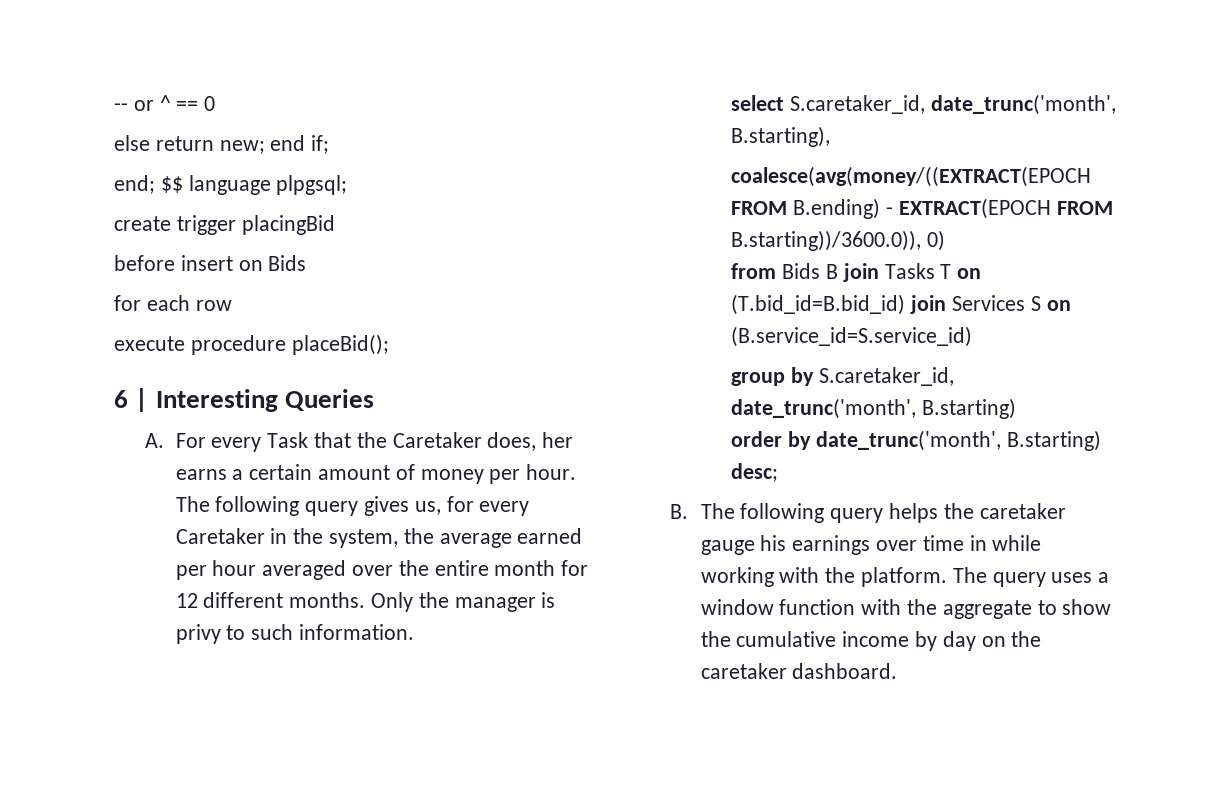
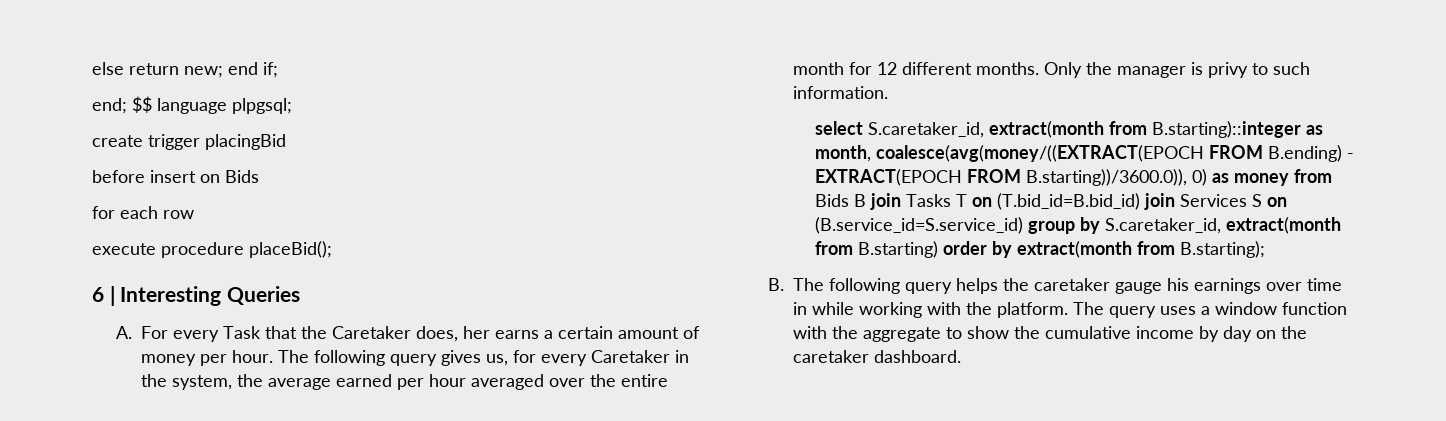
[114,95,216,111] -- or ^ == 0 // -> (92, 68) none
[930,94,1116,115] [731,126,831,147] date_trunc('month', B.starting), // -> [988,121,1323,138] [814,145,871,162] extract(month from B.starting)::integer as month,
(946, 240) // -> [1211,173,1289,186] as money
(973, 336) // -> (1023, 225) none
[731,398,1017,419] date_trunc('month', B.starting) // -> [1225,217,1341,234] [814,241,938,258] extract(month from B.starting)
[815,430,1101,451] [731,463,779,482] date_trunc('month', B.starting) desc; -> [1016,241,1265,258] extract(month from B.starting);

